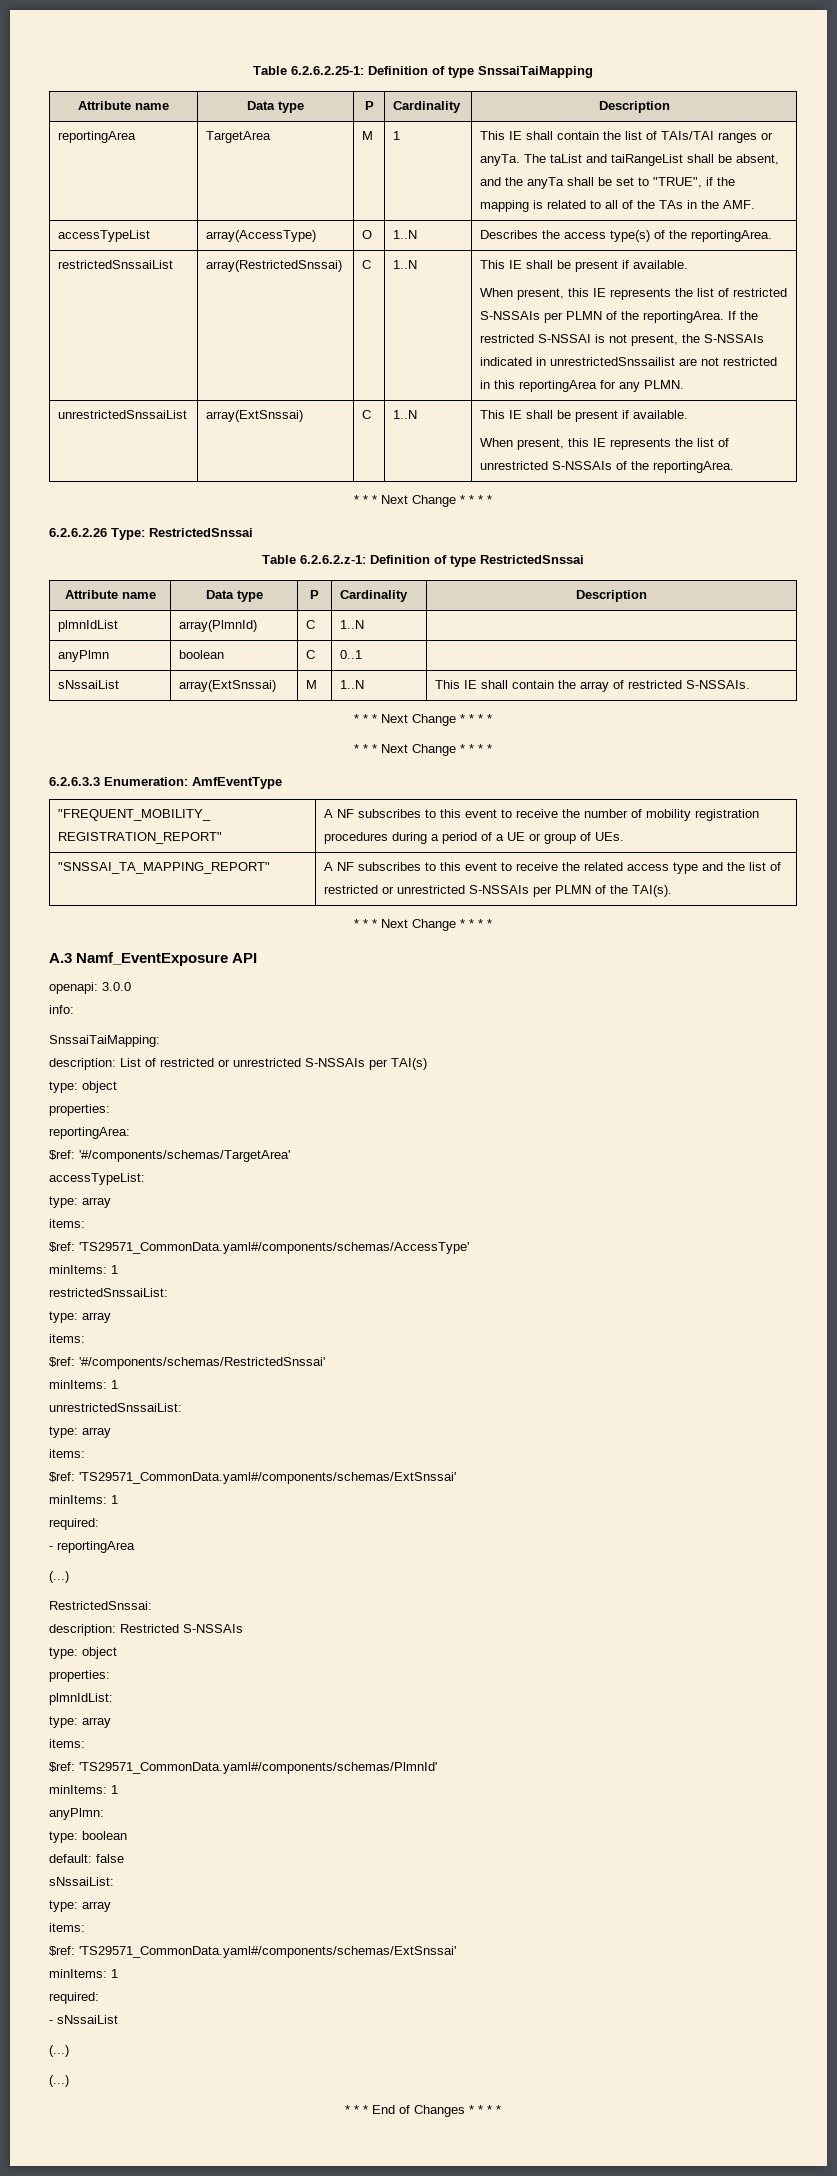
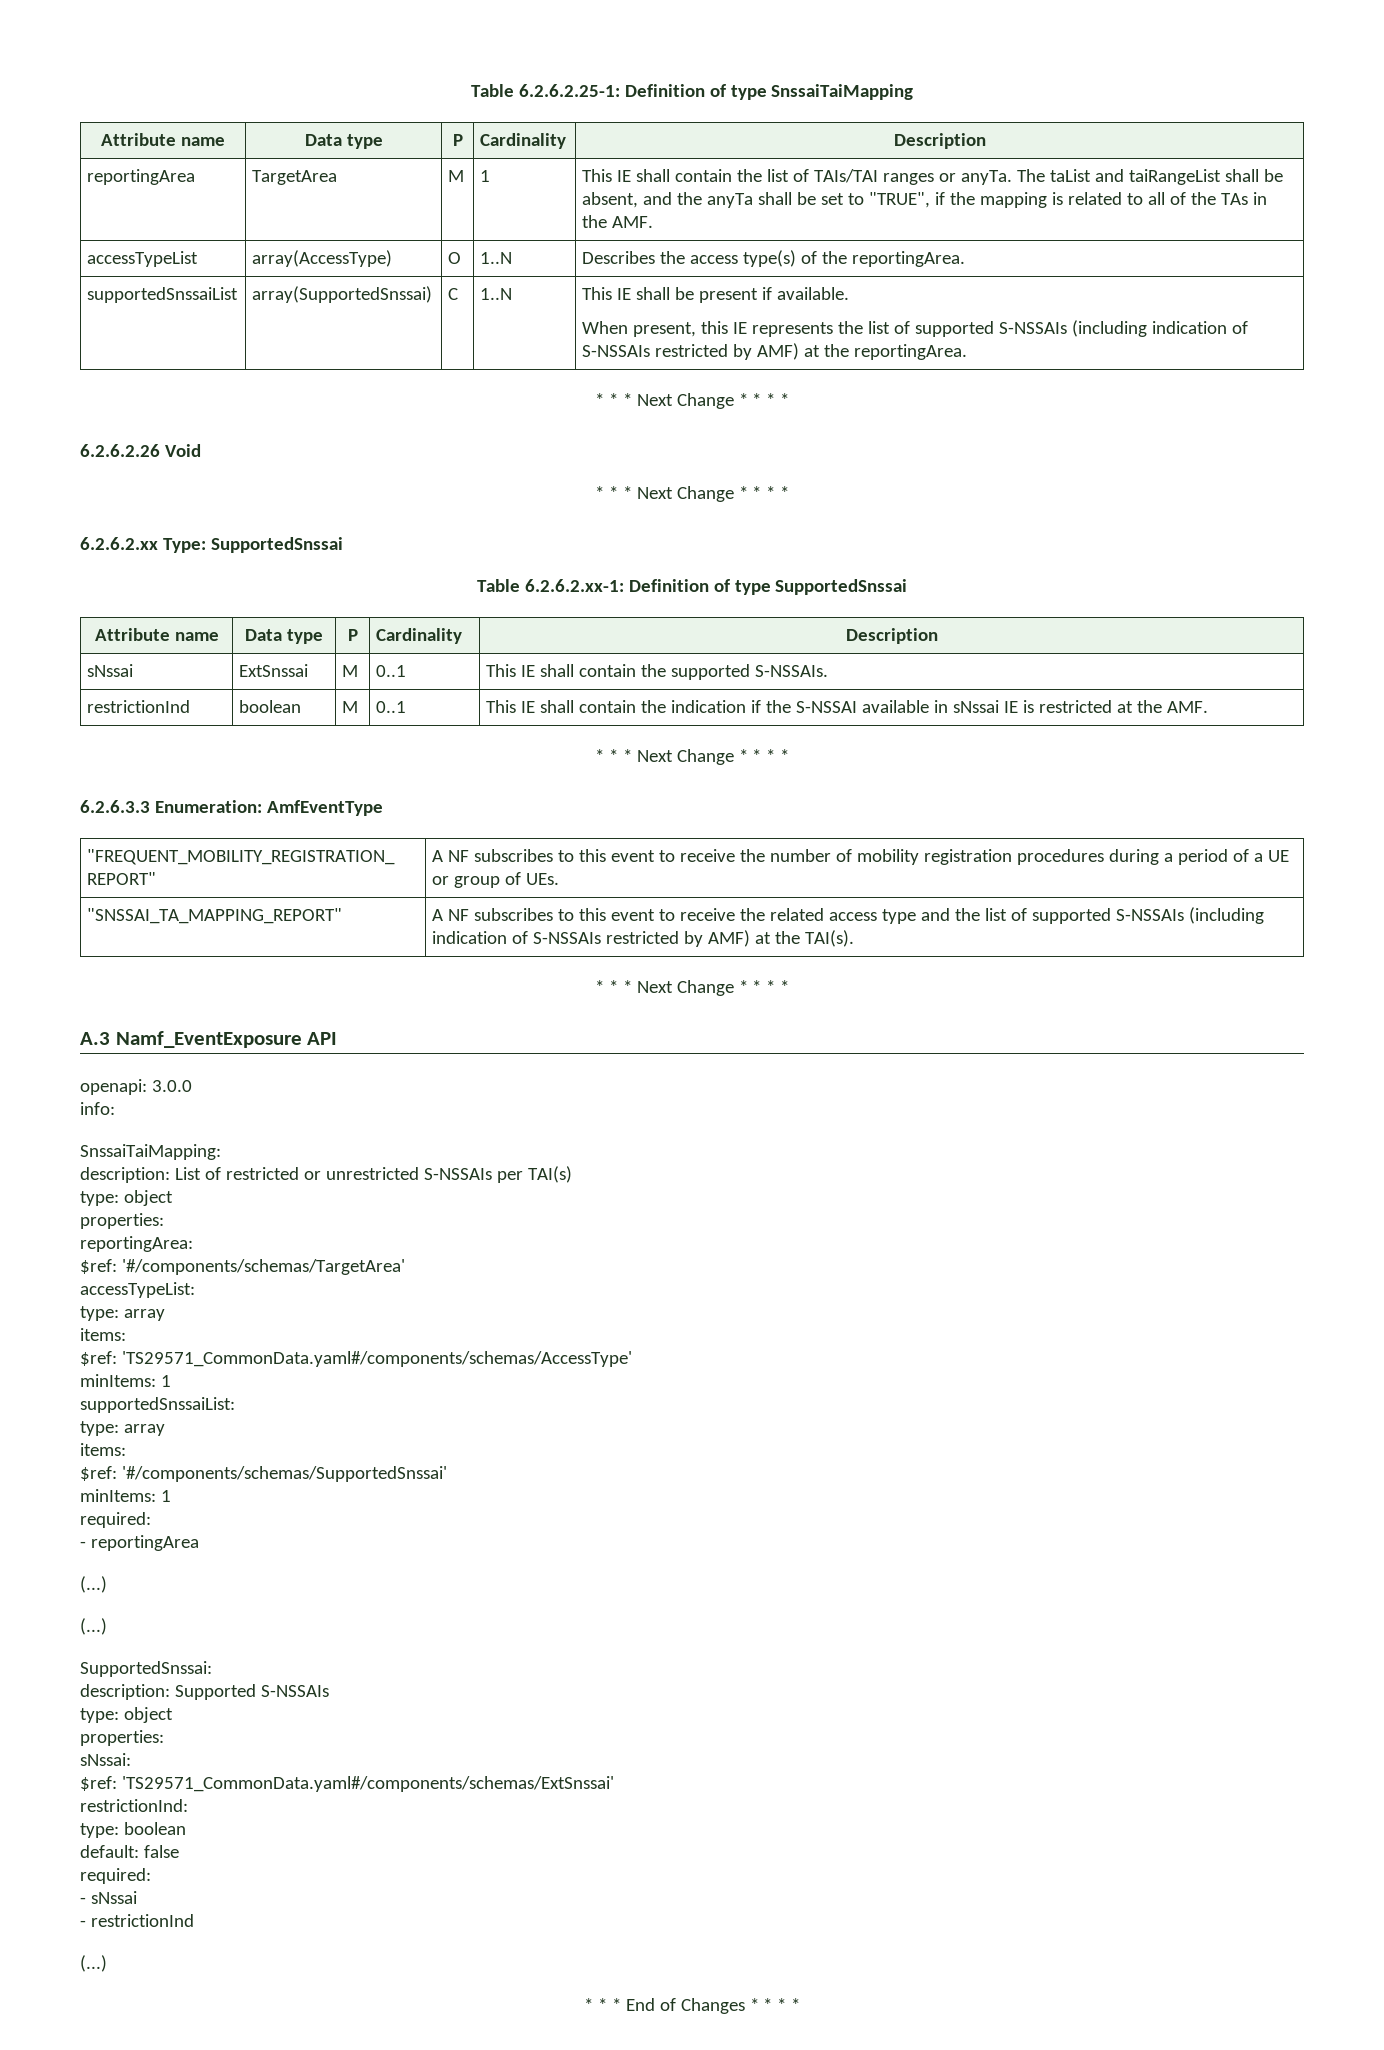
[58,260,174,269] [206,260,343,272] restrictedSnssaiList | array(RestrictedSnssai) -> [87,287,239,303] [252,286,433,303] supportedSnssaiList | array(SupportedSnssai)
[733,288,788,297] [480,311,759,323] [480,334,765,346] [480,357,778,366] [480,380,685,392] [58,410,188,419] [206,410,304,422] [362,410,372,419] [393,410,418,419] [480,410,689,422] [480,438,730,450] [480,461,628,470] restricted S-NSSAIs per PLMN of the reportingArea. If the restricted S-NSSAI is not present, the S-NSSAIs indicated in unrestrictedSnssailist are not restricted in this reportingArea for any PLMN. // unrestrictedSnssaiList | array(ExtSnssai) | C | 1..N | This IE shall be present if available. // When present, this IE represents the list of unrestricted S-NSSAIs of -> [915,320,1249,337] [582,343,821,360] supported S-NSSAIs (including indication of S-NSSAIs restricted by AMF) at
[111,528,253,540] [262,555,584,567] [64,590,156,599] [205,590,263,602] [310,590,319,599] [340,590,409,602] [576,590,647,602] [58,620,119,632] [179,620,258,632] [306,620,316,629] [340,620,365,629] [58,650,110,662] [179,650,225,659] [306,650,316,659] [340,650,363,659] [58,680,120,689] [179,680,277,692] [306,680,318,689] [340,680,365,689] [435,680,751,692] [354,714,492,726] Type: RestrictedSnssai // Table 6.2.6.2.z-1: Definition of type RestrictedSnssai // Attribute name | Data type | P | Cardinality | Description // plmnIdList | array(PlmnId) | C | 1..N | // anyPlmn | boolean | C | 0..1 | // sNssaiList | array(ExtSnssai) | M | 1..N | This IE shall contain the array of restricted S-NSSAIs. // * * * Next Change * * * * -> [164,444,201,457] [594,486,790,502] [80,537,343,553] [476,579,908,595] [94,628,219,641] [245,629,323,644] [347,629,358,641] [376,628,463,644] [845,628,938,644] [87,664,134,677] [239,664,309,677] [342,665,359,677] [376,665,407,677] [486,664,829,680] [87,700,191,713] [239,700,302,713] [342,701,359,713] [376,701,407,713] [486,700,1209,713] Void // * * * Next Change * * * * // 6.2.6.2.xx Type: SupportedSnssai // Table 6.2.6.2.xx-1: Definition of type SupportedSnssai // Attribute name | Data type | P | Cardinality | Description // sNssai | ExtSnssai | M | 0..1 | This IE shall contain the supported S-NSSAIs. // restrictionInd | boolean | M | 0..1 | This IE shall contain the indication if the S-NSSAI available in sNssai IE is restricted at the AMF.
[324,885,607,897] restricted or unrestricted S-NSSAIs per PLMN of -> [1032,907,1265,924] [432,930,772,947] supported S-NSSAIs (including indication of S-NSSAIs restricted by AMF) at
[49,1288,168,1297] [49,1311,111,1323] [49,1334,85,1343] [49,1357,325,1369] [49,1380,118,1389] [49,1403,182,1412] [49,1426,111,1438] [49,1449,85,1458] [49,1472,456,1484] restrictedSnssaiList: // type: array // items: // $ref: '#/components/schemas/RestrictedSnssai' // minItems: 1 // unrestrictedSnssaiList: // type: array // items: // $ref: 'TS29571_CommonData.yaml#/components/schemas/ExtSnssai' -> [80,1397,235,1413] [80,1421,165,1436] [80,1443,126,1456] [80,1466,447,1482] supportedSnssaiList: // type: array // items: // $ref: '#/components/schemas/SupportedSnssai'
[49,1601,152,1610] [49,1624,179,1636] RestrictedSnssai: // description: Restricted -> [80,1618,107,1635] [80,1661,212,1677] [80,1684,256,1700] (...) // SupportedSnssai: // description: Supported
[49,1693,113,1705] [49,1716,111,1728] [49,1739,85,1748] [49,1762,437,1774] [49,1785,118,1794] [49,1808,104,1820] [49,1831,127,1843] [49,1854,124,1863] [49,1877,114,1886] [49,1900,111,1912] [49,1923,85,1932] [49,1946,456,1958] [49,1969,118,1978] [49,1992,99,2004] [49,2015,118,2024] [49,2045,69,2057] plmnIdList: // type: array // items: // $ref: 'TS29571_CommonData.yaml#/components/schemas/PlmnId' // minItems: 1 // anyPlmn: // type: boolean // default: false // sNssaiList: // type: array // items: // $ref: 'TS29571_CommonData.yaml#/components/schemas/ExtSnssai' // minItems: 1 // required: // - sNssaiList // (...) -> [80,1753,131,1766] [80,1776,614,1792] [80,1799,188,1812] [80,1822,186,1838] [80,1845,179,1858] [80,1868,151,1884] [80,1891,137,1904] [80,1914,194,1927] sNssai: // $ref: 'TS29571_CommonData.yaml#/components/schemas/ExtSnssai' // restrictionInd: // type: boolean // default: false // required: // - sNssai // - restrictionInd

